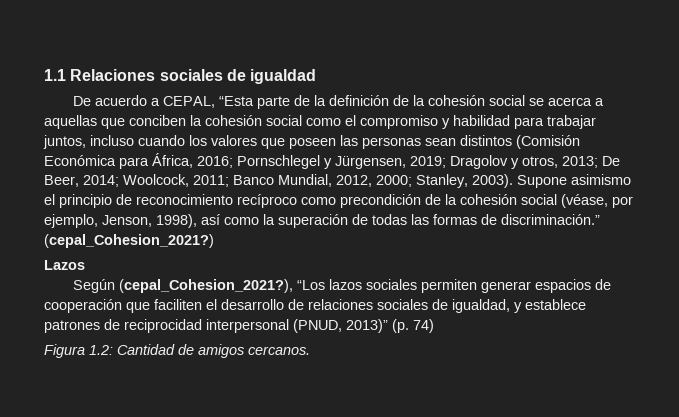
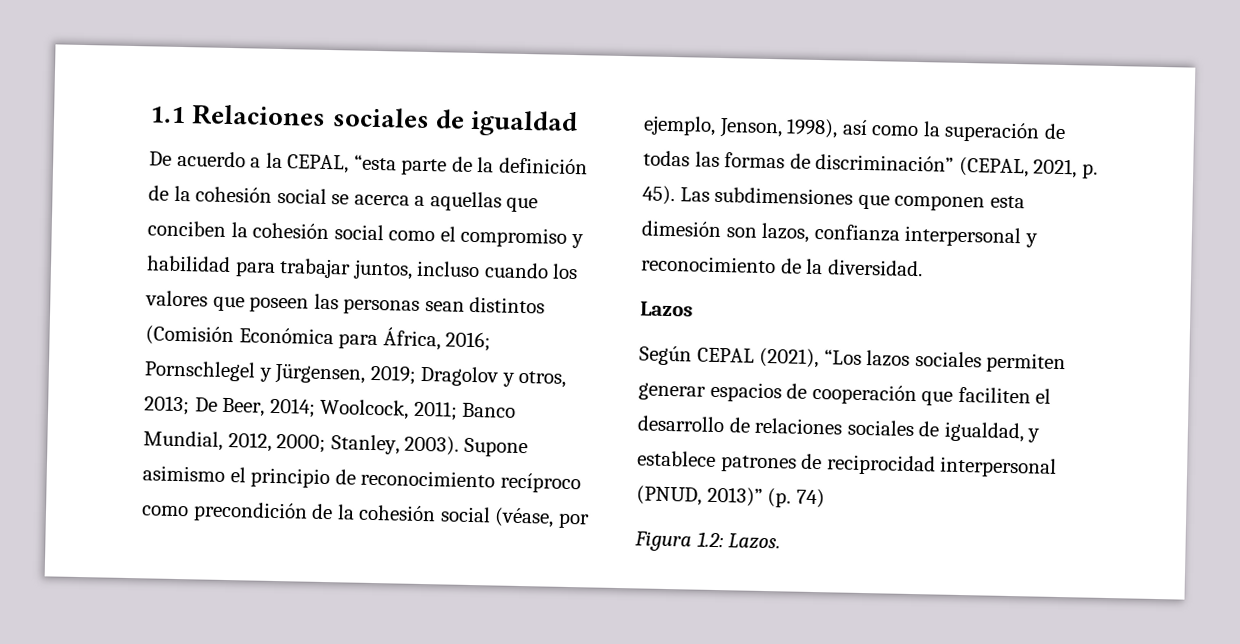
[162,96,254,108] CEPAL, “Esta -> [265,152,397,174] la CEPAL, “esta
[501,214,600,225] [44,234,214,248] discriminación.” (cepal_Cohesion_2021?) -> [815,153,1098,179] [642,185,1025,212] [641,220,1038,248] [641,255,923,277] discriminación” (CEPAL, 2021, p. 45). Las subdimensiones que componen esta dimesión son lazos, confianza interpersonal y reconocimiento de la diversidad.
[118,279,293,293] (cepal_Cohesion_2021?), -> [696,347,820,369] CEPAL (2021),
[117,344,310,358] Cantidad de amigos cercanos. -> [728,533,782,550] Lazos.

